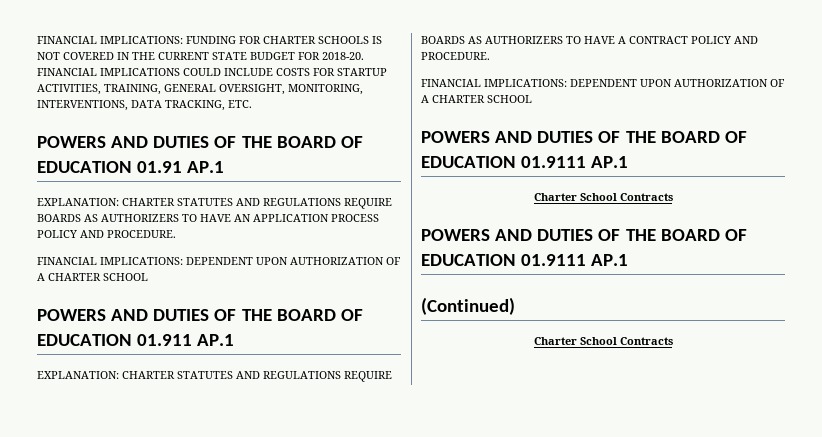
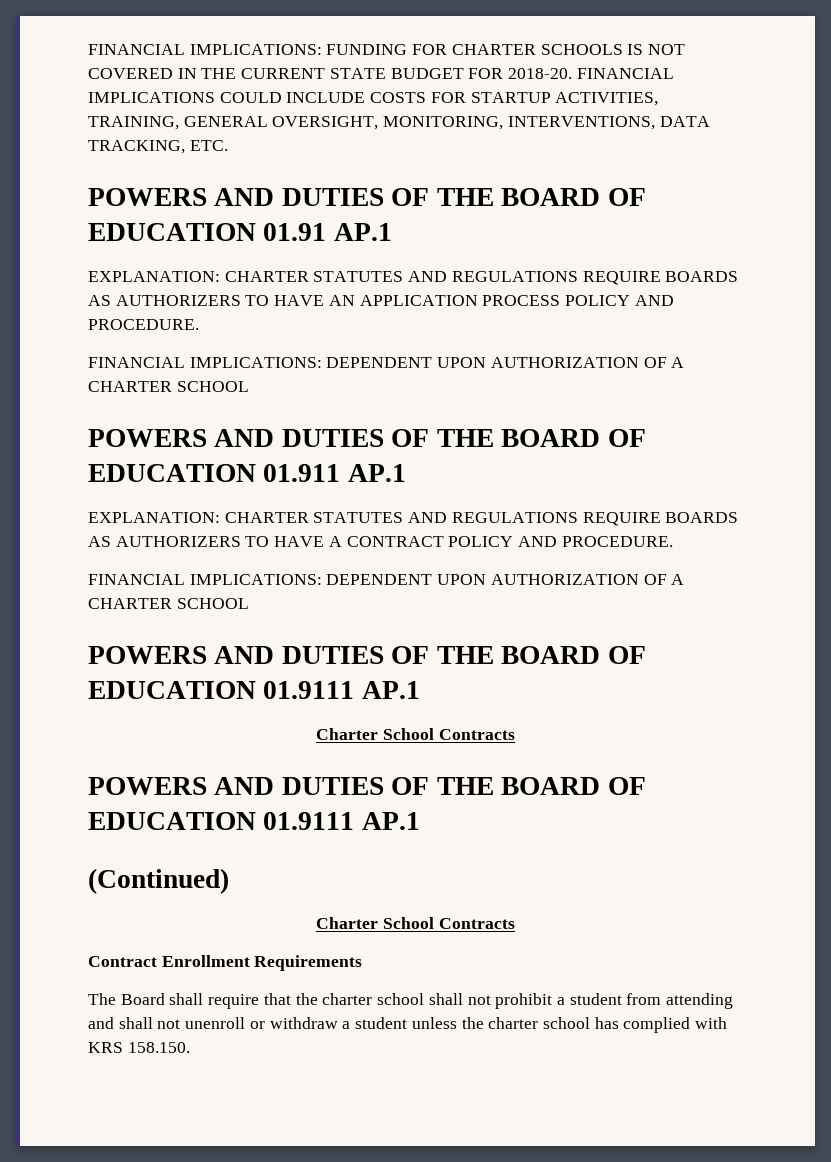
(673, 341) none -> [88,955,363,971] [88,993,734,1009] [88,1017,728,1033] [88,1042,190,1053] // Contract Enrollment Requirements // The Board shall require that the charter school shall not prohibit a student from attending and shall not unenroll or withdraw a student unless the charter school has complied with KRS 158.150.

